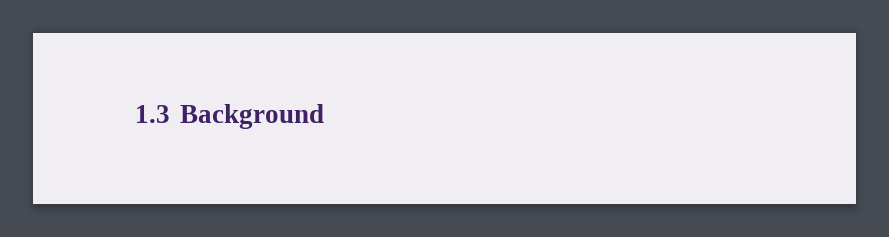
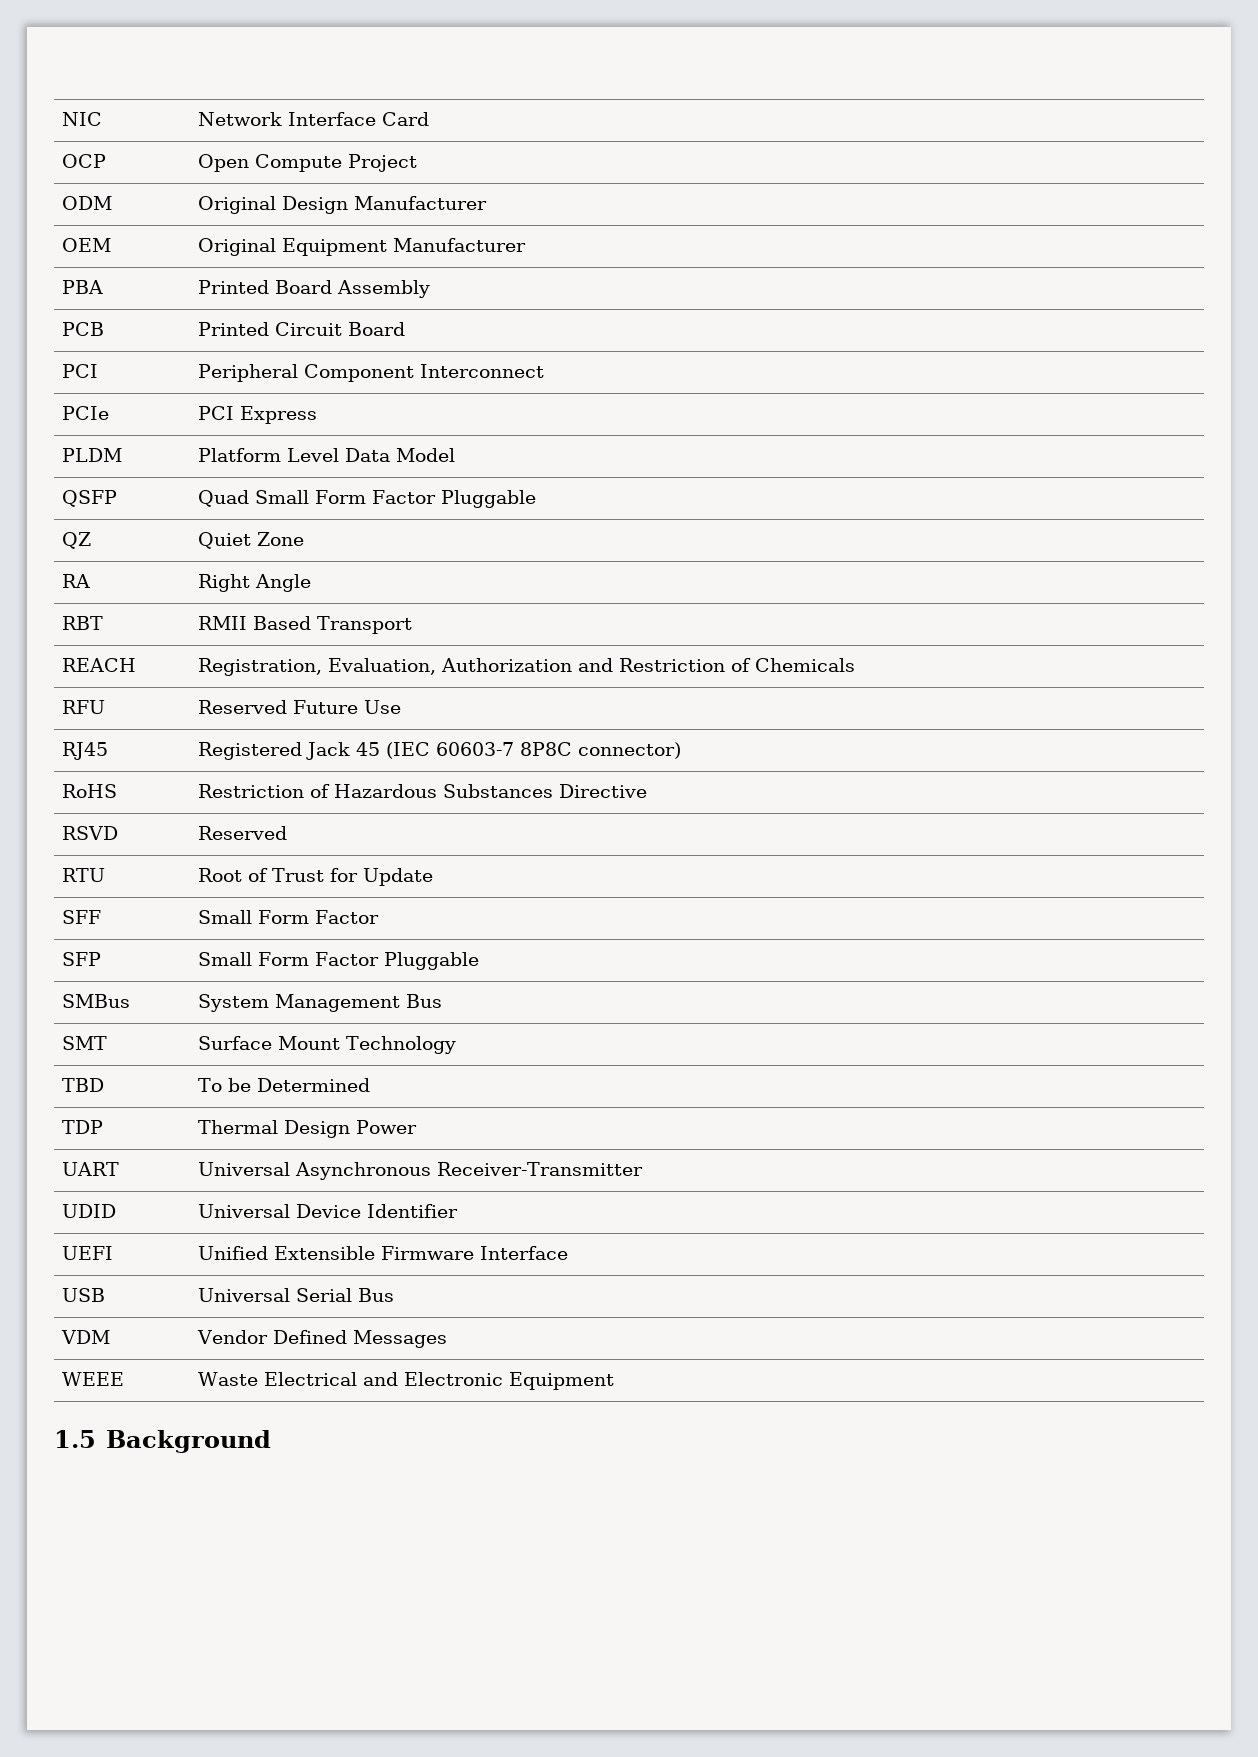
[135,105,170,123] 1.3 -> [62,112,103,126] [198,112,430,126] [62,154,107,168] [198,154,418,172] [62,196,113,210] [198,196,488,214] [62,238,112,252] [198,238,527,256] [62,280,104,294] [198,280,431,298] [62,322,105,336] [198,322,406,336] [62,364,99,378] [198,364,545,382] [62,406,110,420] [198,406,318,424] [62,448,123,462] [198,448,456,462] [62,490,118,507] [198,490,537,508] [62,532,92,549] [198,532,305,549] [62,574,91,588] [198,574,312,592] [62,616,104,630] [198,616,413,634] [62,658,137,672] [198,658,856,676] [62,700,106,714] [198,700,402,714] [62,742,109,760] [198,742,682,760] [62,784,118,798] [198,784,648,798] [62,826,119,840] [198,826,288,840] [62,868,106,882] [198,868,434,886] [62,910,102,924] [198,910,380,924] [62,952,102,966] [198,952,480,970] [62,994,131,1008] [198,994,443,1012] [62,1036,108,1050] [198,1036,457,1054] [62,1078,105,1092] [198,1078,371,1092] [62,1120,104,1134] [198,1120,418,1138] [62,1162,120,1176] [198,1162,644,1180] [62,1204,117,1218] [198,1204,459,1218] [62,1246,114,1260] [198,1246,569,1260] [62,1288,106,1302] [198,1288,395,1302] [61,1330,111,1344] [197,1330,448,1348] [62,1372,125,1386] [198,1372,615,1390] [54,1430,96,1448] NIC | Network Interface Card // OCP | Open Compute Project // ODM | Original Design Manufacturer // OEM | Original Equipment Manufacturer // PBA | Printed Board Assembly // PCB | Printed Circuit Board // PCI | Peripheral Component Interconnect // PCIe | PCI Express // PLDM | Platform Level Data Model // QSFP | Quad Small Form Factor Pluggable // QZ | Quiet Zone // RA | Right Angle // RBT | RMII Based Transport // REACH | Registration, Evaluation, Authorization and Restriction of Chemicals // RFU | Reserved Future Use // RJ45 | Registered Jack 45 (IEC 60603-7 8P8C connector) // RoHS | Restriction of Hazardous Substances Directive // RSVD | Reserved // RTU | Root of Trust for Update // SFF | Small Form Factor // SFP | Small Form Factor Pluggable // SMBus | System Management Bus // SMT | Surface Mount Technology // TBD | To be Determined // TDP | Thermal Design Power // UART | Universal Asynchronous Receiver-Transmitter // UDID | Universal Device Identifier // UEFI | Unified Extensible Firmware Interface // USB | Universal Serial Bus // VDM | Vendor Defined Messages // WEEE | Waste Electrical and Electronic Equipment // 1.5

